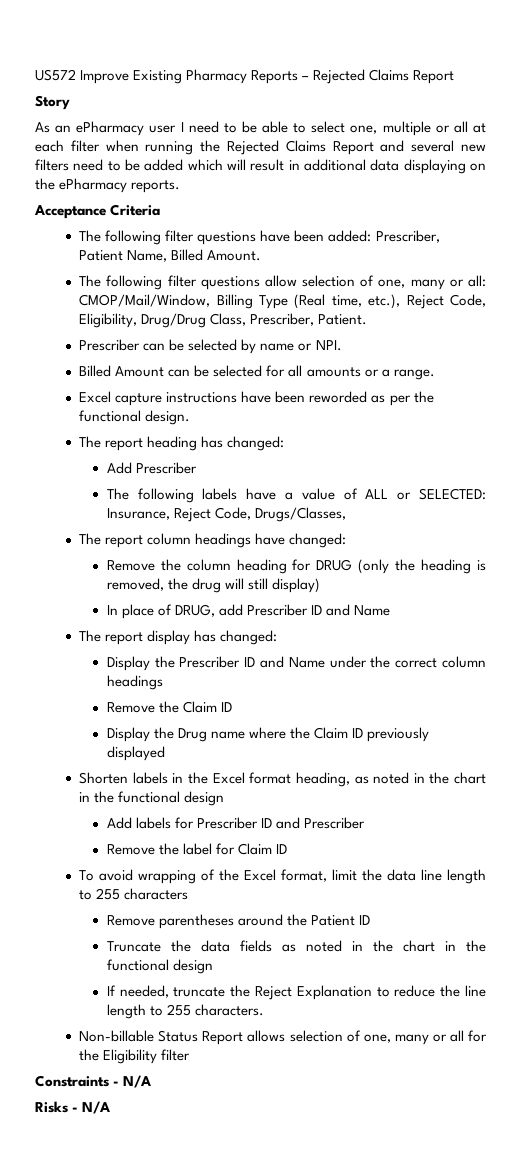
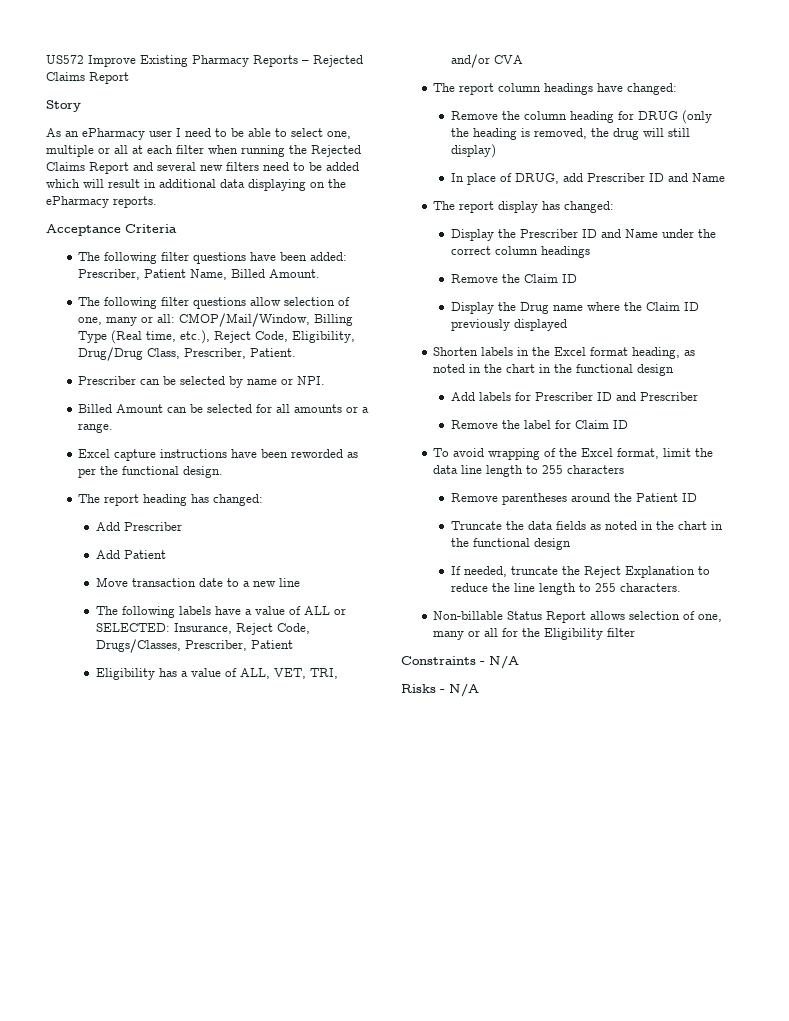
(197, 468) none -> [96,550,167,559] [96,577,301,587] // Add Patient // Move transaction date to a new line
(346, 514) none -> [185,640,294,651] [96,668,339,680] [451,54,524,68] Prescriber, Patient // Eligibility has a value of ALL, VET, TRI, and/or CVA

